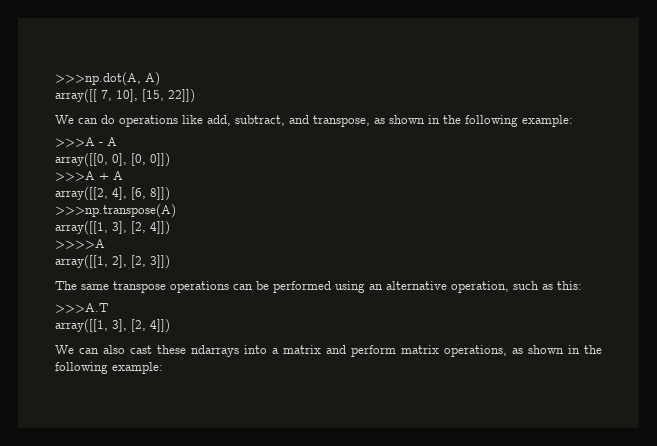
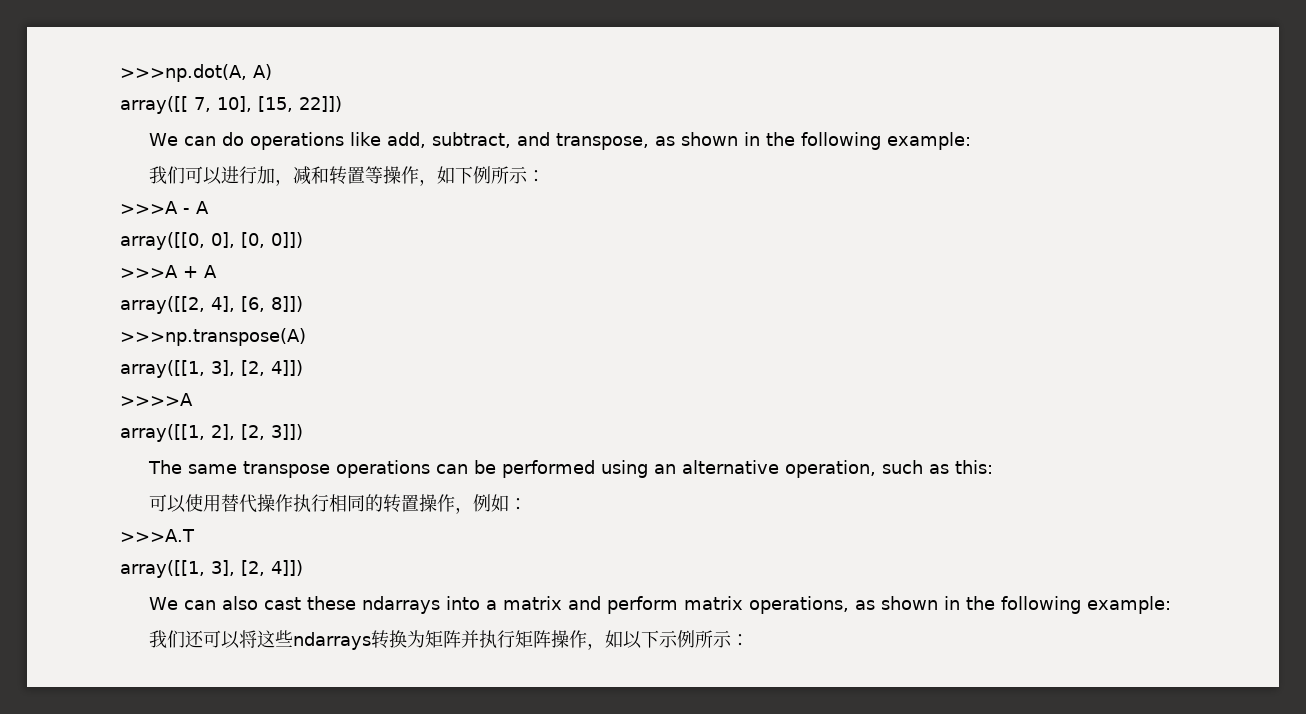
(573, 121) none -> [149,166,546,186] // 我们可以进行加，减和转置等操作，如下例所示：
(582, 285) none -> [149,494,528,514] // 可以使用替代操作执行相同的转置操作，例如：
(163, 368) none -> [149,630,750,650] // 我们还可以将这些ndarrays转换为矩阵并执行矩阵操作，如以下示例所示：

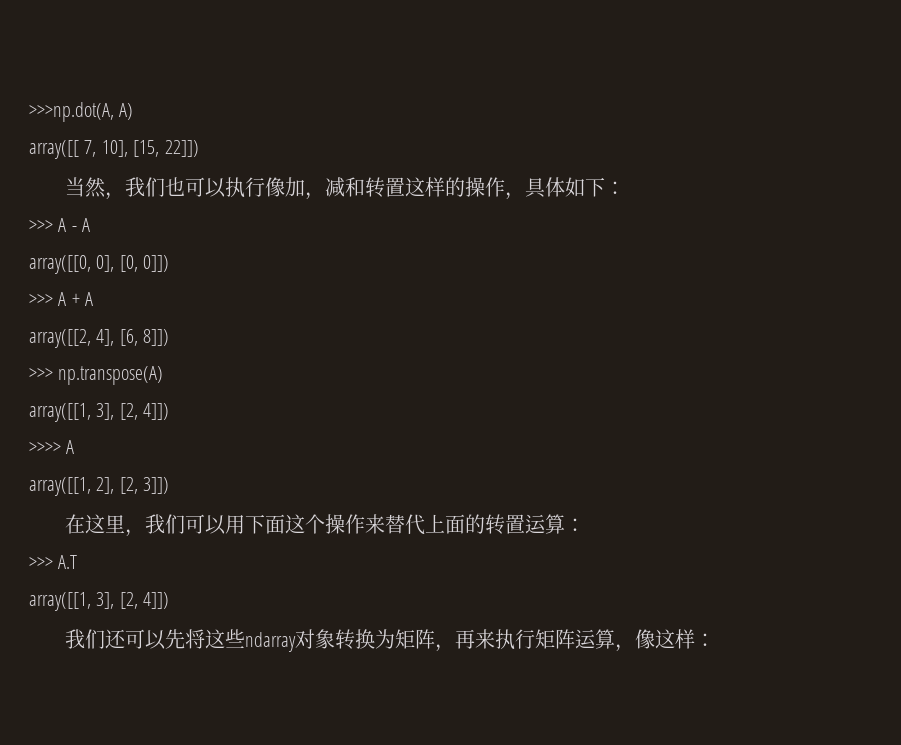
[149,132,972,150] [149,166,546,186] [120,201,178,214] We can do operations like add, subtract, and transpose, as shown in the following example: // 我们可以进行加，减和转置等操作，如下例所示： // >>>A -> [64,177,625,200] [29,218,67,232] 当然，我们也可以执行像加，减和转置这样的操作，具体如下： // >>> A
[120,265,178,278] >>>A -> [29,292,67,306] >>> A
[120,328,306,346] [120,360,303,378] [120,393,193,406] >>>np.transpose(A) // array([[1, 3], [2, 4]]) // >>>>A -> [29,366,164,385] [29,403,170,422] [29,440,75,454] >>> np.transpose(A) // array([[1, 3], [2, 4]]) // >>>> A
[148,460,994,478] [149,494,528,514] [120,529,195,542] [120,560,303,578] [149,596,1172,614] The same transpose operations can be performed using an alternative operation, such as this: // 可以使用替代操作执行相同的转置操作，例如： // >>>A.T // array([[1, 3], [2, 4]]) // We can also cast these ndarrays into a matrix and perform matrix operations, as shown in the following example: -> [64,514,585,537] [29,555,78,569] [29,592,170,611] 在这里，我们可以用下面这个操作来替代上面的转置运算： // >>> A.T // array([[1, 3], [2, 4]])
[239,630,372,650] 将这些ndarrays -> [164,629,335,652] 先将这些ndarray对象
[461,630,480,648] 并 -> [434,629,495,652] ，再来
[551,630,733,650] 操作，如以下示例所示 -> [574,629,695,652] 运算，像这样

